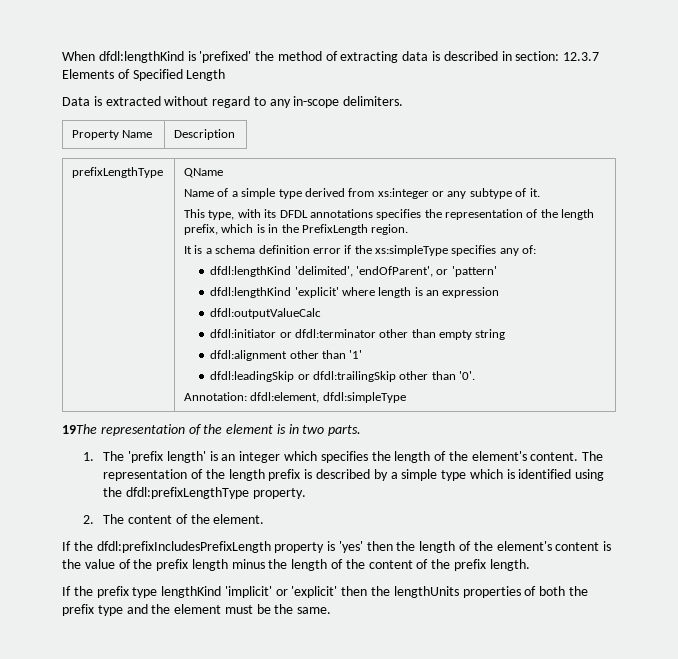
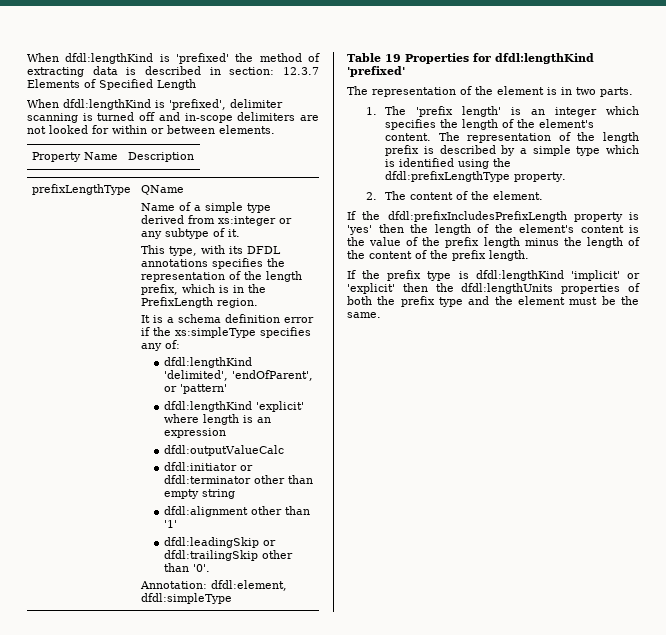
[62,96,404,108] Data is extracted without regard to any in-scope delimiters. -> [27,99,283,110] [27,112,320,123] [27,125,275,134] When dfdl:lengthKind is 'prefixed', delimiter scanning is turned off and in-scope delimiters are not looked for within or between elements.
[62,424,97,434] 19The -> [347,53,594,64] [347,66,405,77] [347,86,368,95] Table 19 Properties for dfdl:lengthKind 'prefixed' // The
[161,586,222,598] lengthKind -> [458,270,564,281] is dfdl:lengthKind
[393,586,459,598] lengthUnits -> [461,283,554,294] dfdl:lengthUnits

